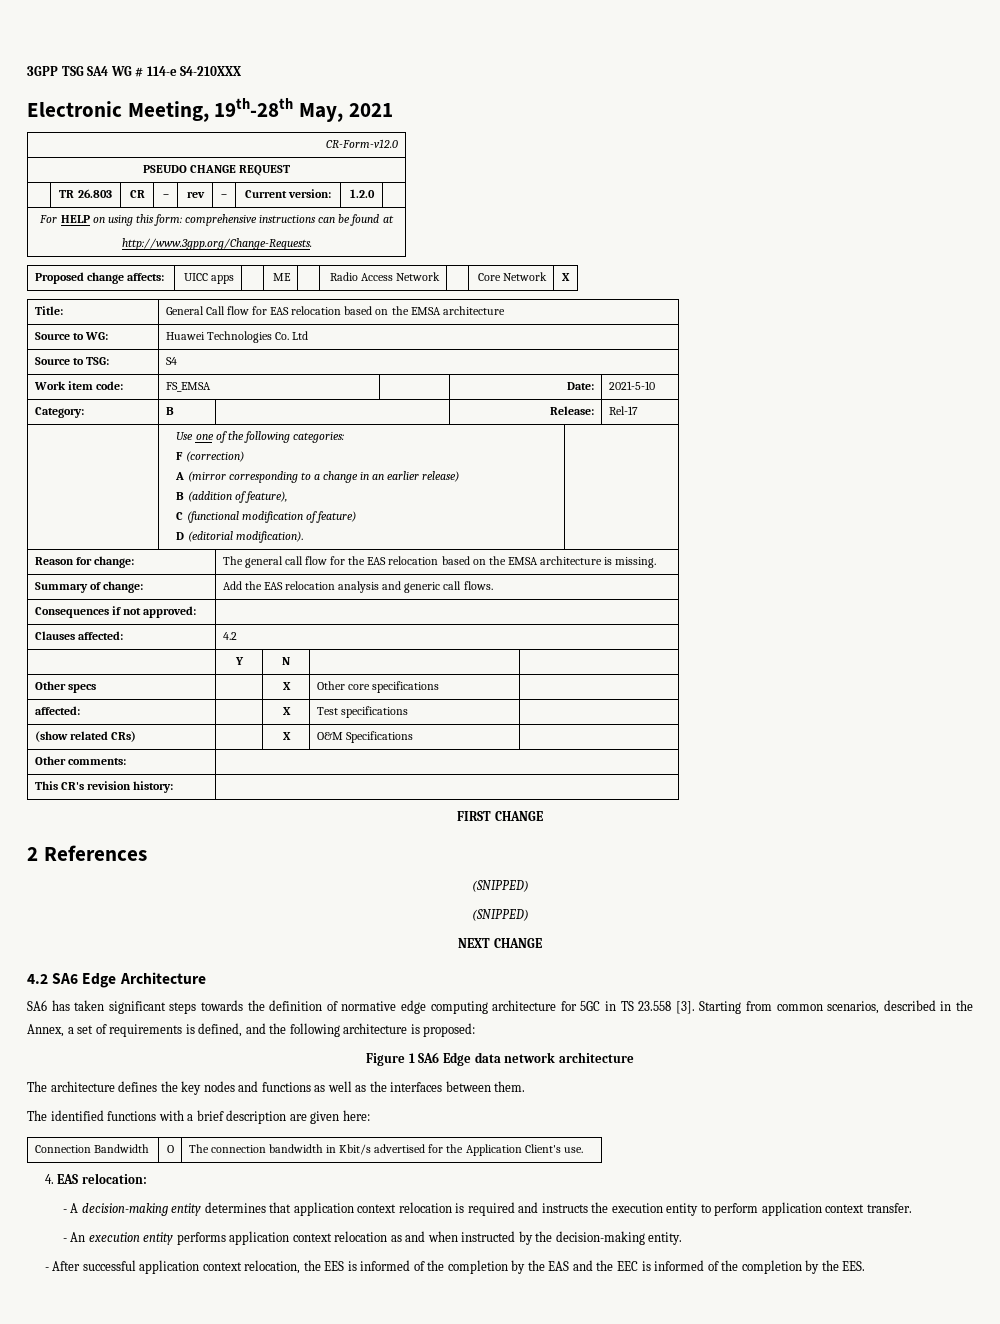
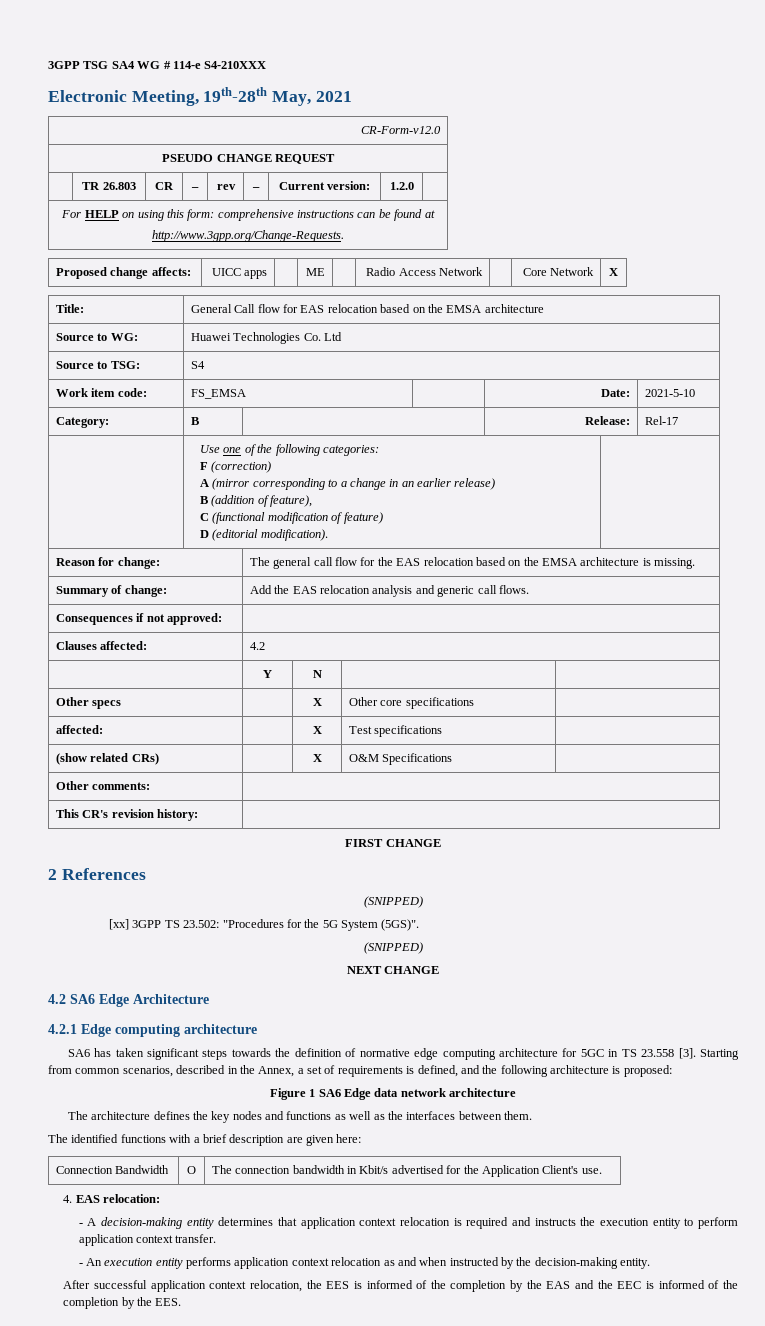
(529, 886) none -> [109,919,420,931] // [xx] 3GPP TS 23.502: "Procedures for the 5G System (5GS)".
(206, 978) none -> [48,1024,257,1037] // 4.2.1 Edge computing architecture
[44,1267,49,1271] - -> (651, 1263) none

